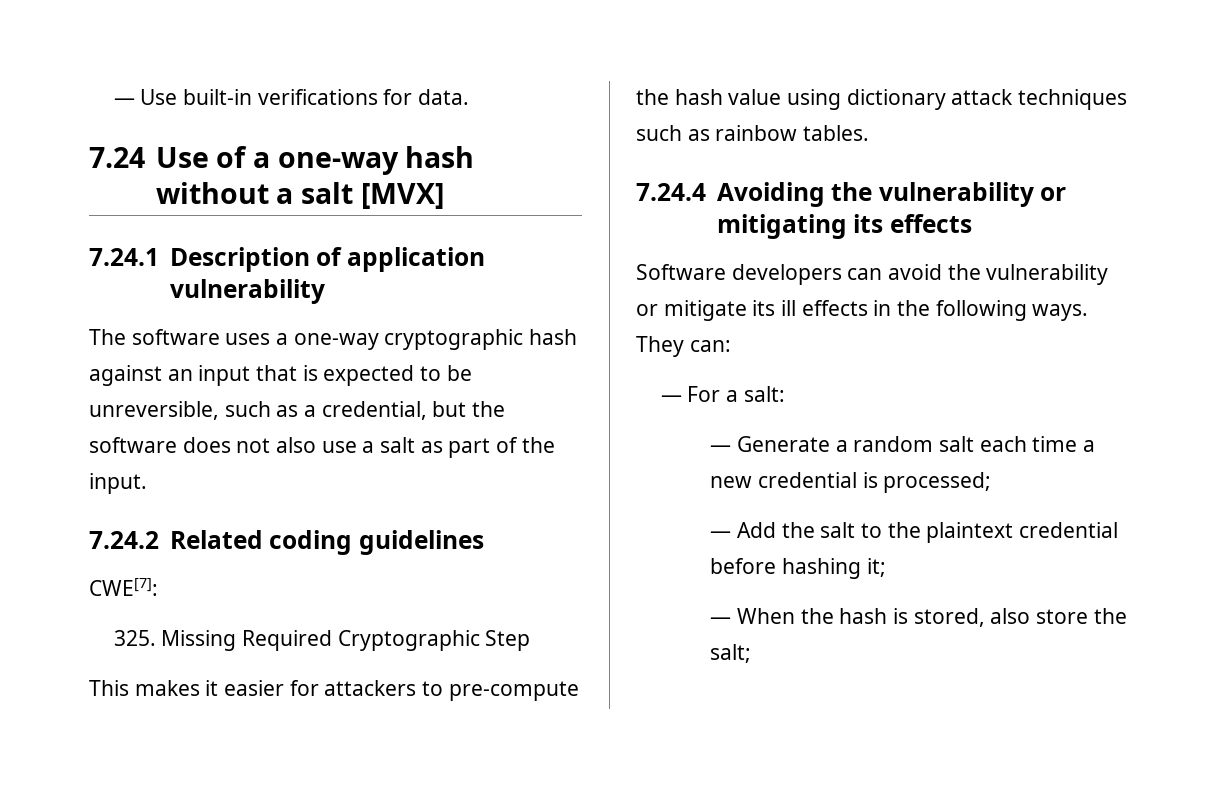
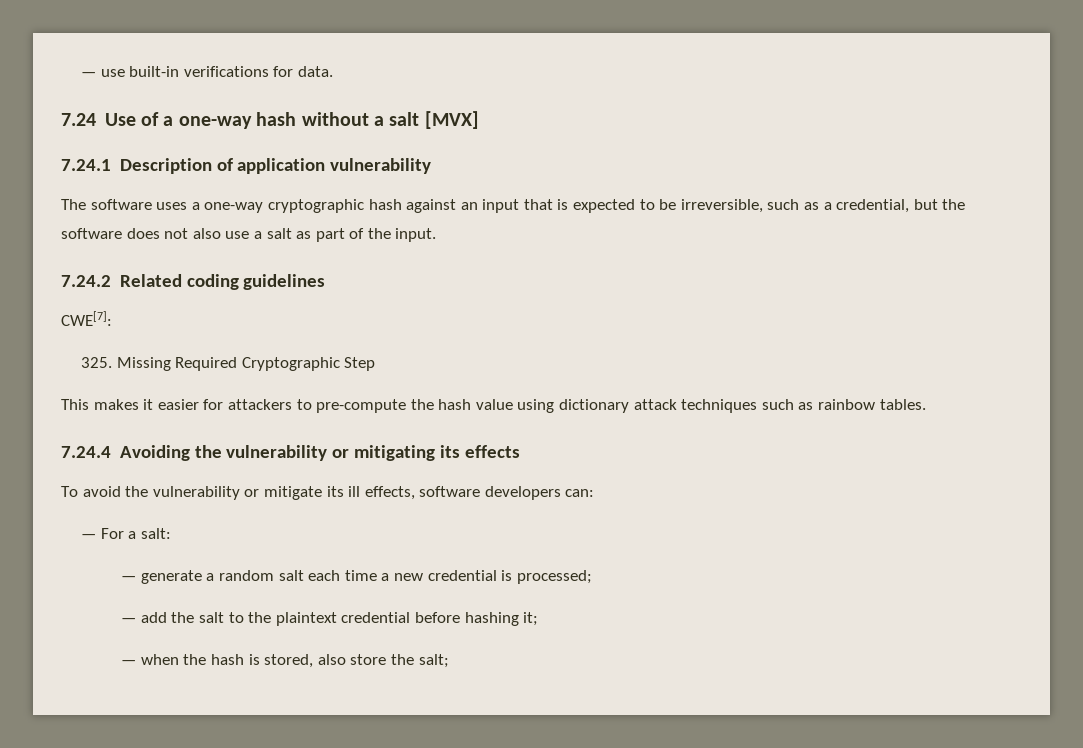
[113,89,178,105] — Use -> [81,69,125,77] — use
[89,401,219,420] unreversible, -> [680,199,763,213] irreversible,
[636,264,883,285] Software developers can -> [61,486,78,497] To
[801,300,1089,321] [636,336,684,357] effects in the following ways. They -> [364,486,561,500] effects, software developers
[737,436,831,452] Generate -> [140,570,202,584] generate
[737,522,777,538] Add -> [140,612,167,623] add
[737,608,796,624] When -> [140,654,179,665] when

